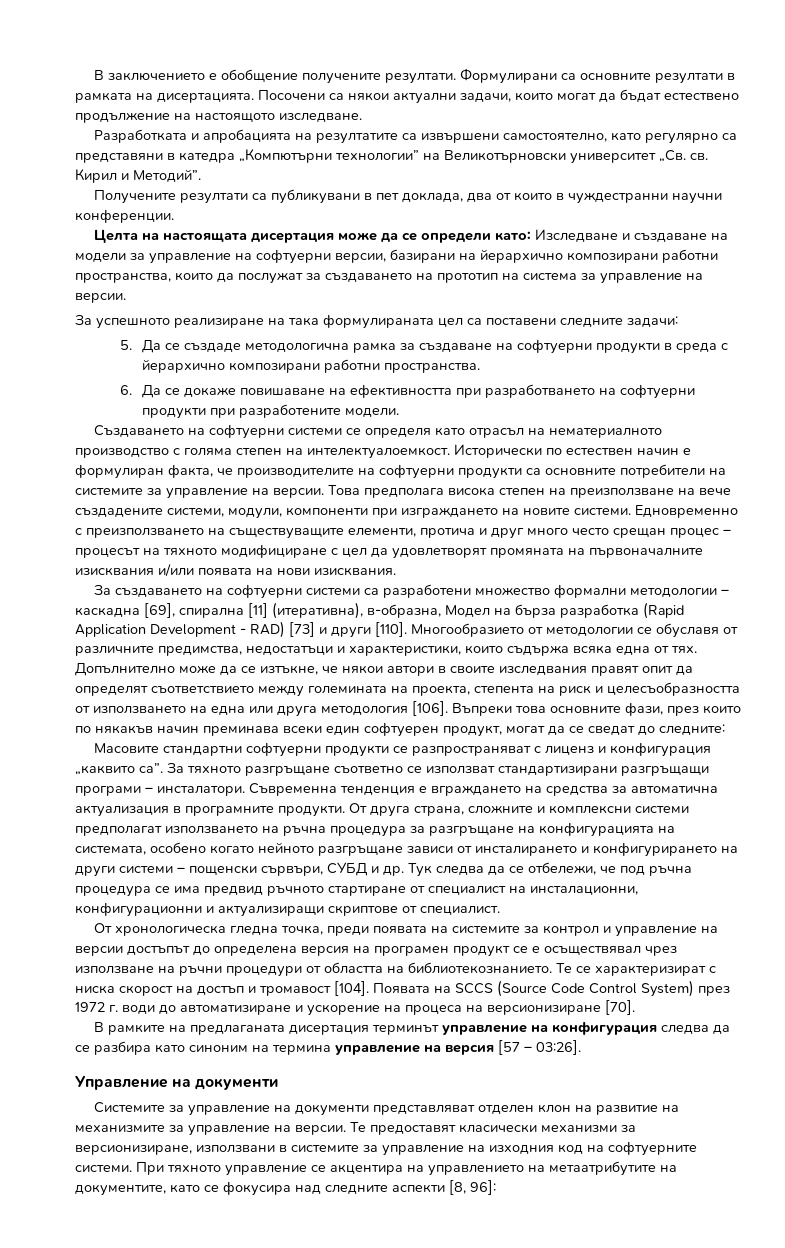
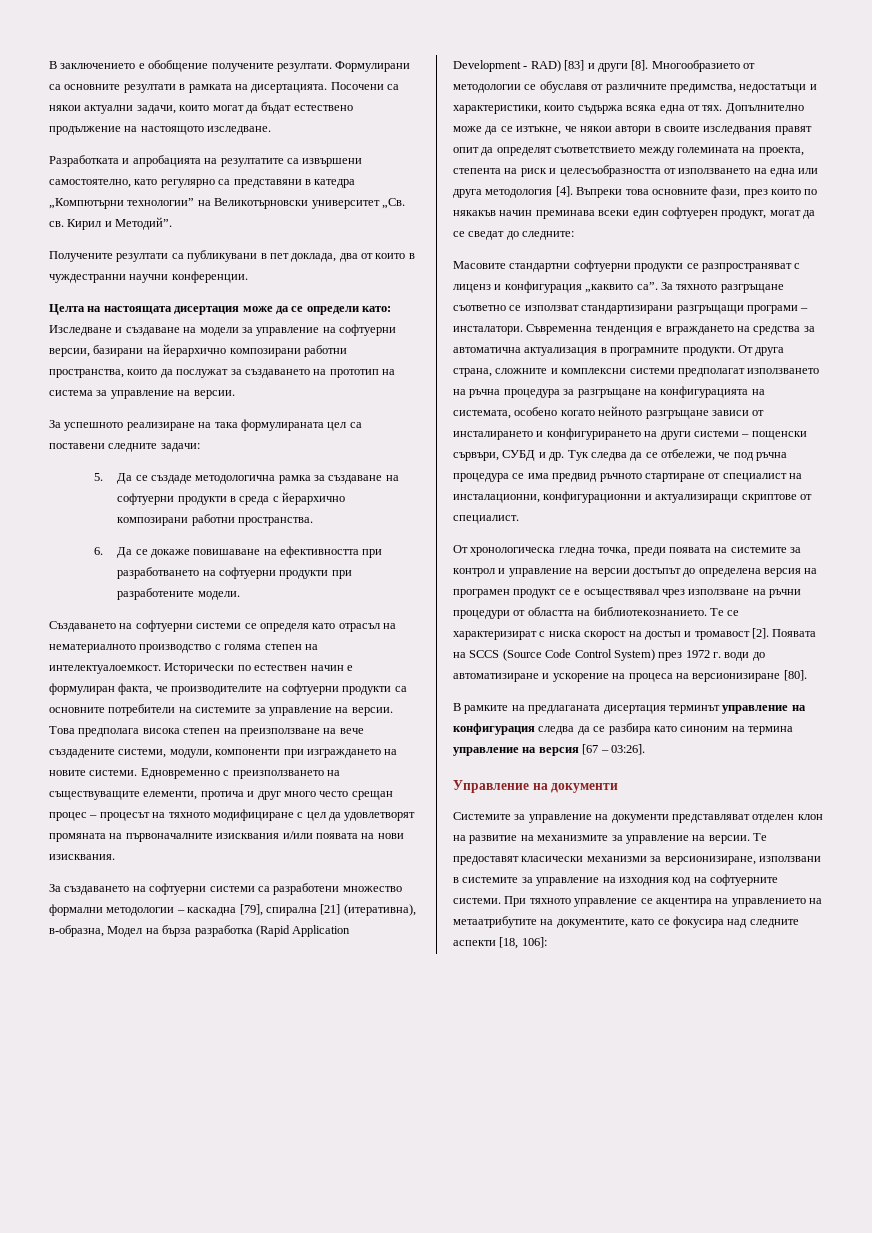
[144,603,268,618] [69], спирална [11] -> [239,904,341,916] [79], спирална [21]
[289,622,315,637] [73] -> [564,60,585,71] [83]
[375,622,407,637] [110]. -> [631,60,649,71] [8].
[412,701,448,716] [106]. -> [555,186,573,197] [4].
[334,981,369,996] [104]. -> [752,628,769,639] [2].
[605,1000,635,1015] [70]. -> [783,670,807,681] [80].
[498,1040,520,1055] [57 -> [582,744,599,755] [67
[449,1180,496,1195] [8, 96]: -> [499,937,547,949] [18, 106]:

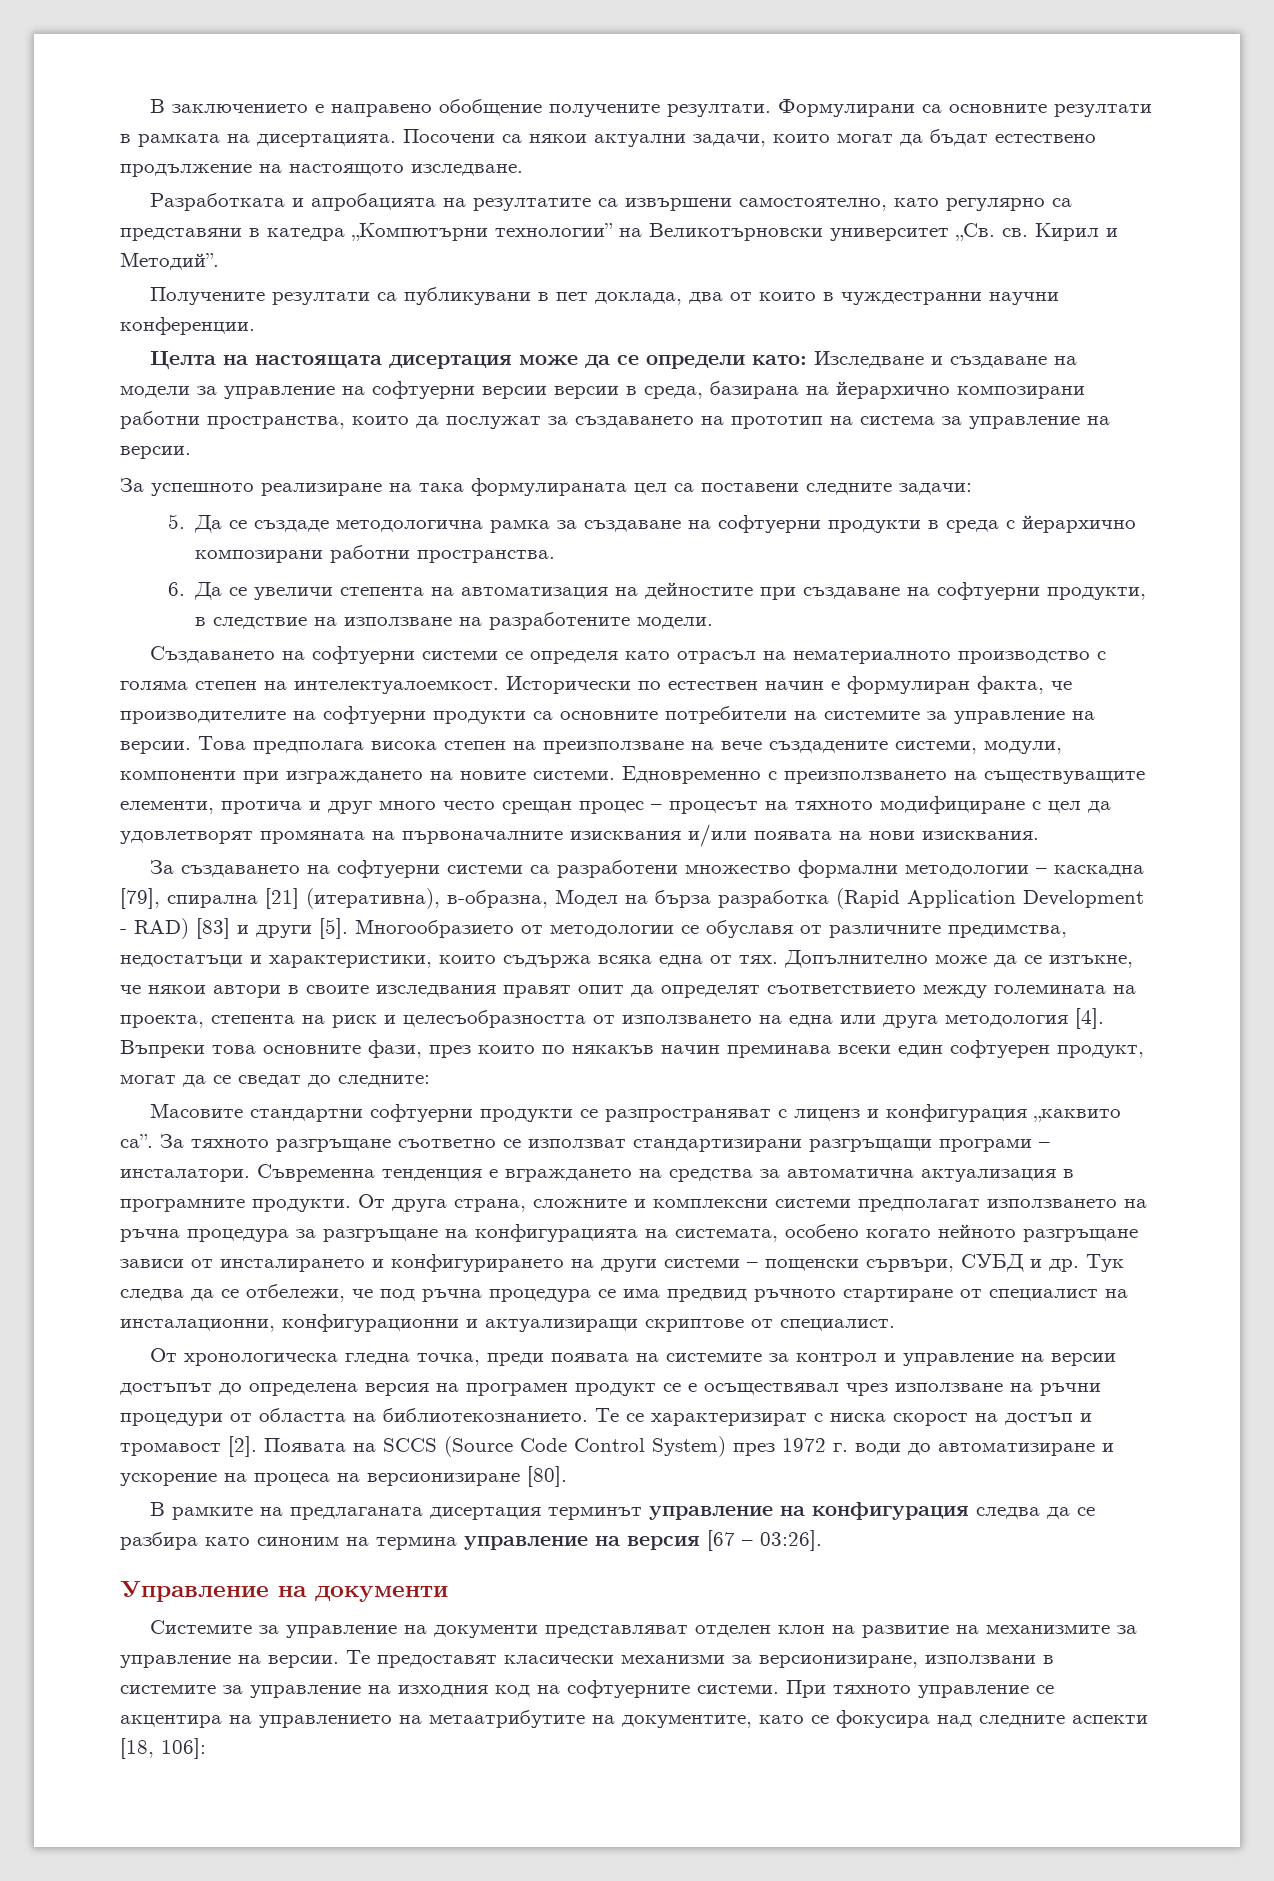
(145, 66) none -> [331,104,433,117] направено
[49,345,144,357] версии, базирани -> [482,381,799,399] версии версии в среда, базирана
[150,546,383,558] [117,567,352,579] докаже повишаване на ефективността при разработването на софтуерни продукти при -> [254,582,1147,600] [195,617,483,629] увеличи степента на автоматизация на дейностите при създаване на софтуерни продукти, в следствие на използване на
[631,60,649,71] [8]. -> [319,918,348,939] [5].

